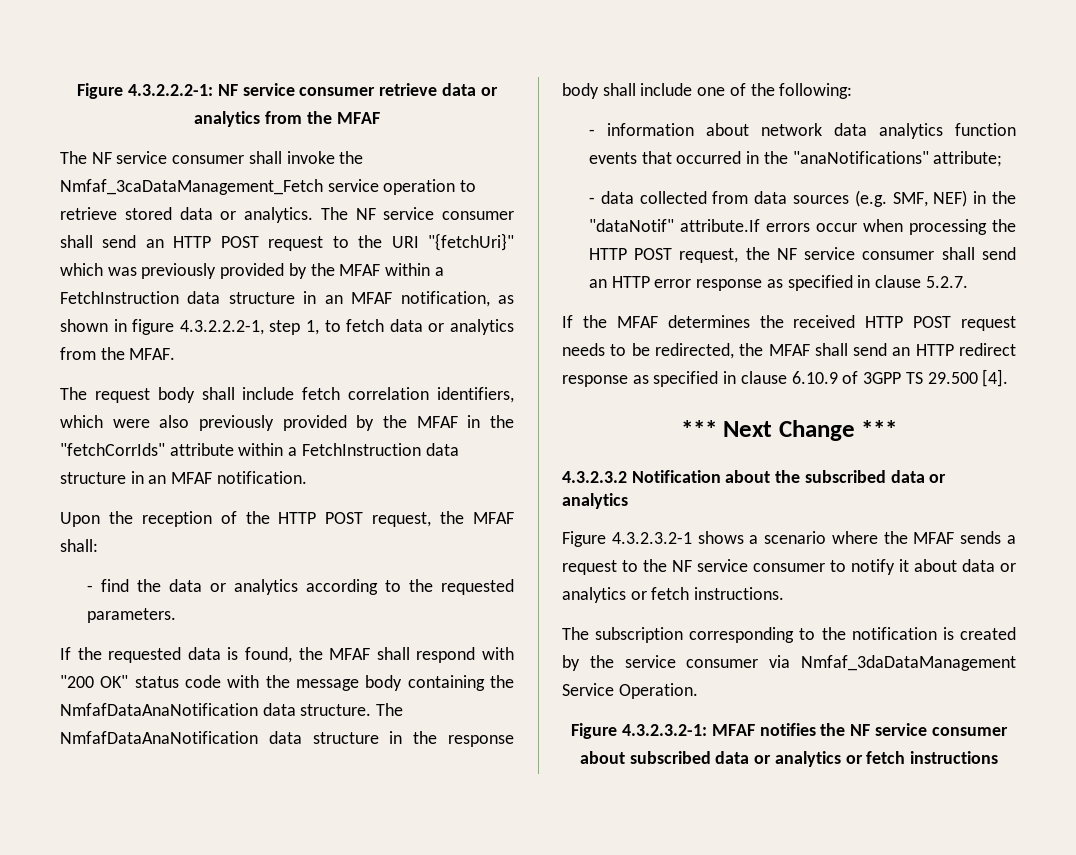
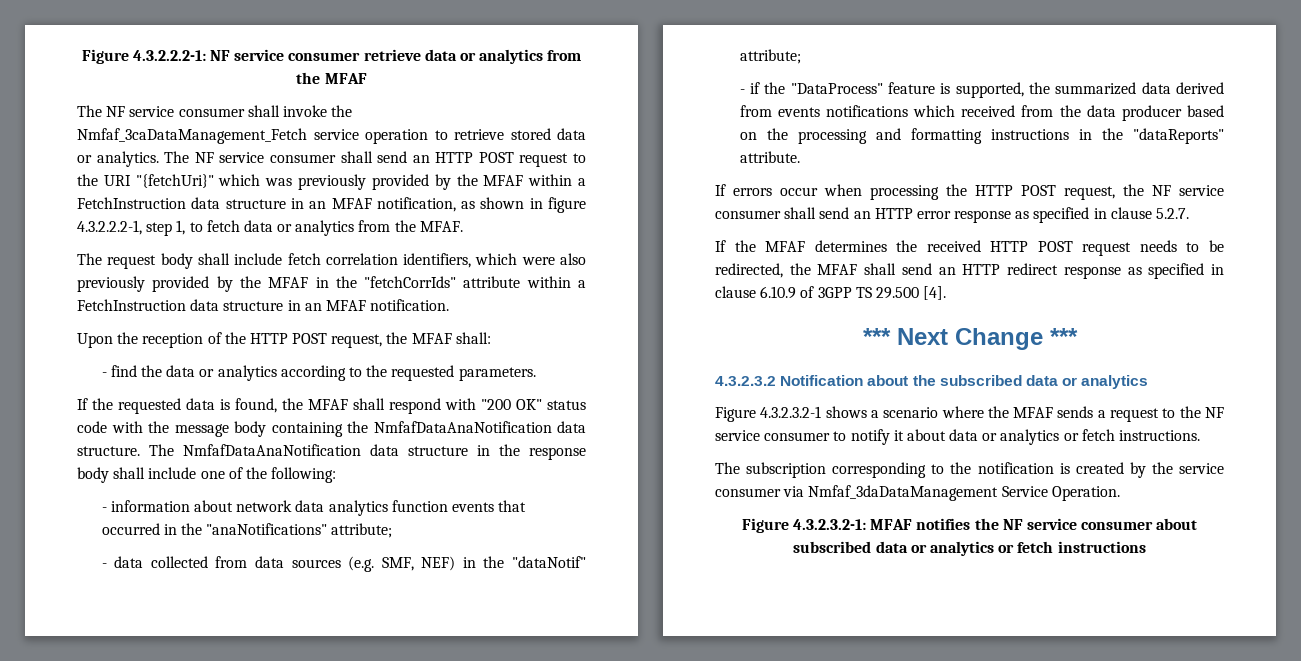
[679,219,760,232] attribute.If -> [739,49,801,64] [739,82,1224,98] [739,105,1224,121] [739,128,1224,144] [739,151,800,163] [715,184,726,196] attribute; // - if the "DataProcess" feature is supported, the summarized data derived from events notifications which received from the data producer based on the processing and formatting instructions in the "dataReports" attribute. // If

